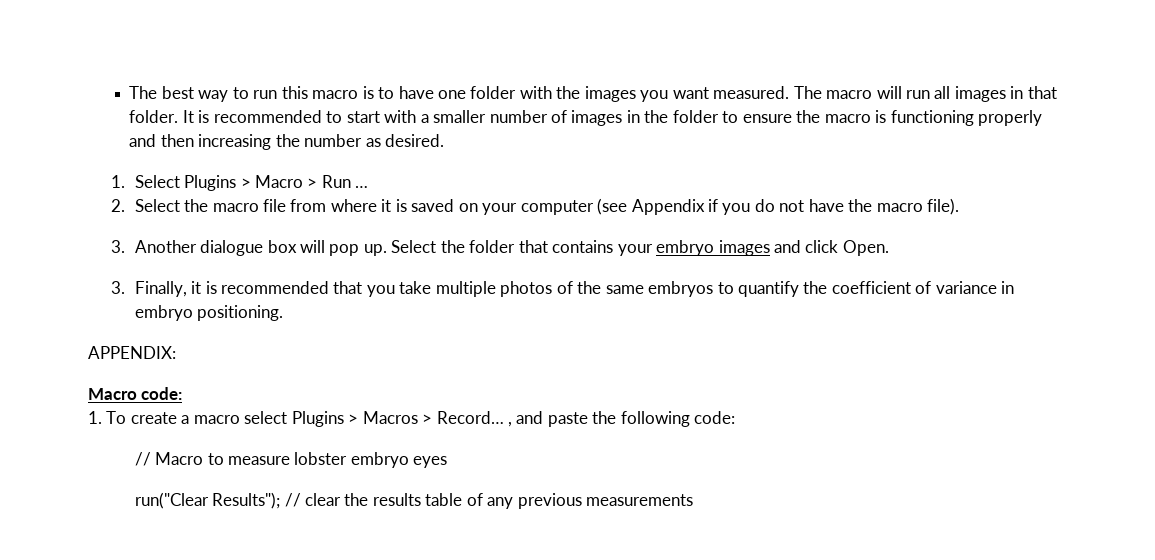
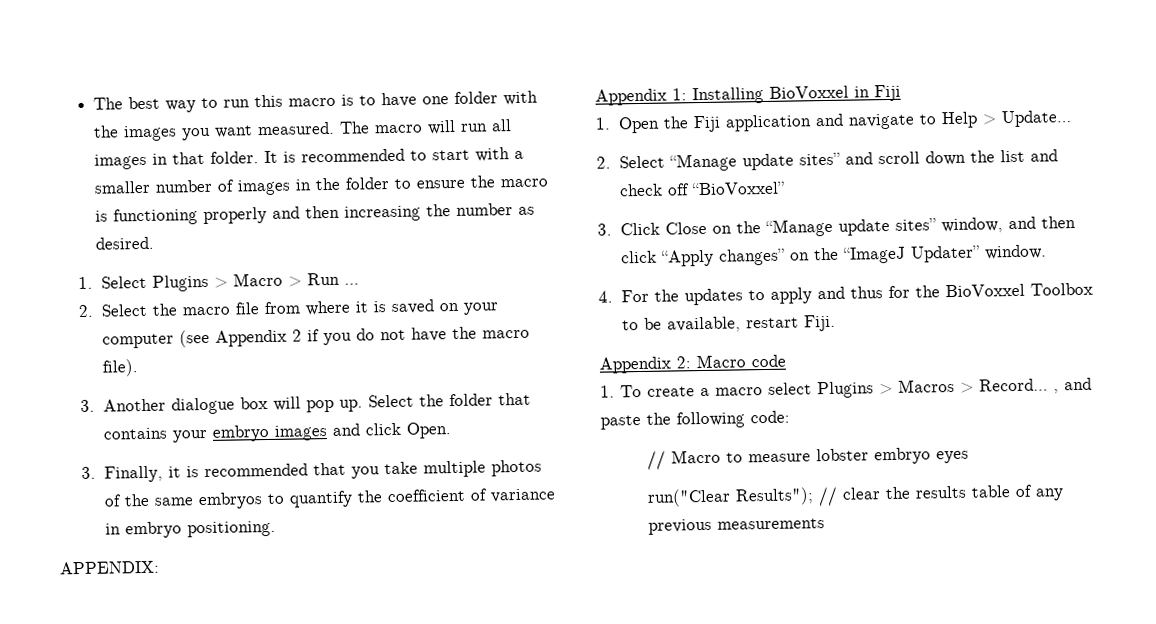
(705, 207) none -> [292,329,303,342] 2
[88,387,183,400] Macro code: -> [595,84,901,106] [595,110,1073,134] [596,149,1059,172] [619,181,786,197] [597,215,1077,237] [621,244,1048,267] [598,282,1094,306] [622,314,837,333] [599,354,786,374] Appendix 1: Installing BioVoxxel in Fiji // 1. Open the Fiji application and navigate to Help > Update… // 2. Select “Manage update sites” and scroll down the list and check off “BioVoxxel” // 3. Click Close on the “Manage update sites” window, and then click “Apply changes” on the “ImageJ Updater” window. // 4. For the updates to apply and thus for the BioVoxxel Toolbox to be available, restart Fiji. // Appendix 2: Macro code

